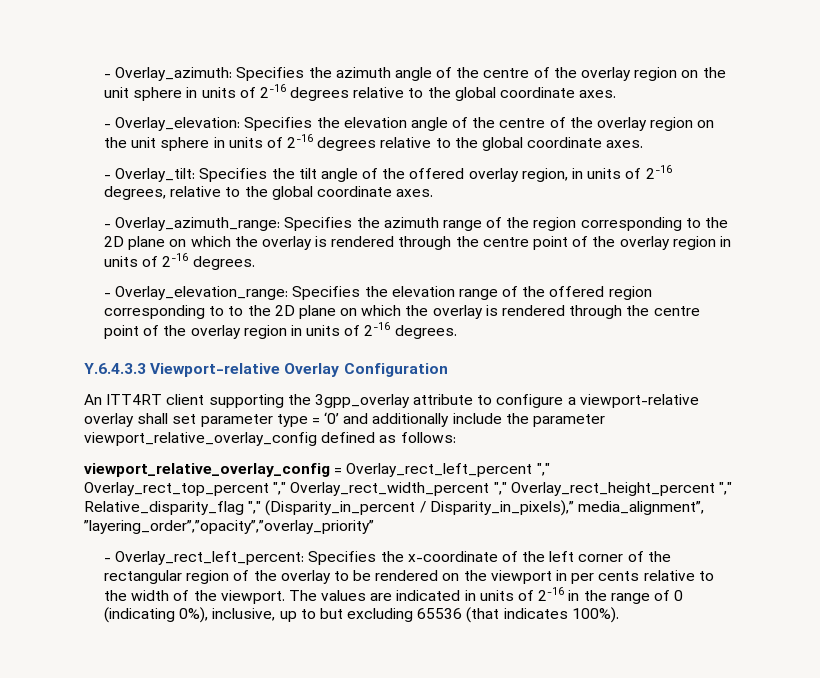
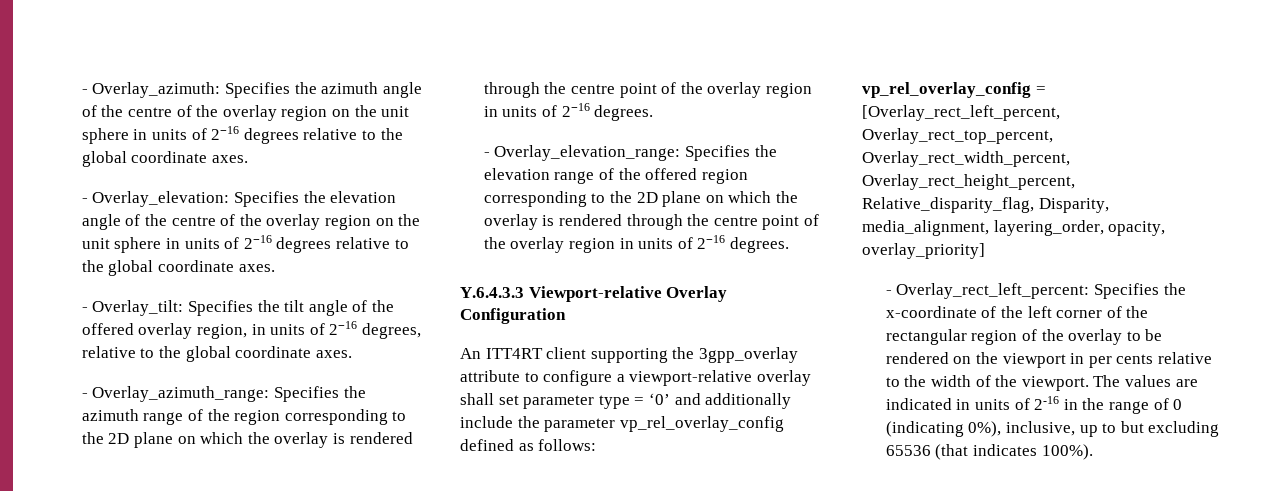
[228,306,244,316] to -> (606, 198) none
[84,432,317,446] viewport_relative_overlay_config -> [619,416,784,432] vp_rel_overlay_config
[84,463,550,477] [84,482,732,496] [84,500,704,516] [83,520,374,534] viewport_relative_overlay_config = Overlay_rect_left_percent "," Overlay_rect_top_percent "," Overlay_rect_width_percent "," Overlay_rect_height_percent "," Relative_disparity_flag "," (Disparity_in_percent / Disparity_in_pixels),” media_alignment”, ”layering_order”,”opacity”,”overlay_priority” -> [862,82,1046,98] [862,105,1060,121] [862,128,1053,144] [862,151,1070,167] [862,174,1075,190] [862,197,1109,213] [862,220,1166,236] [862,243,985,259] vp_rel_overlay_config = [Overlay_rect_left_percent, Overlay_rect_top_percent, Overlay_rect_width_percent, Overlay_rect_height_percent, Relative_disparity_flag, Disparity, media_alignment, layering_order, opacity, overlay_priority]

